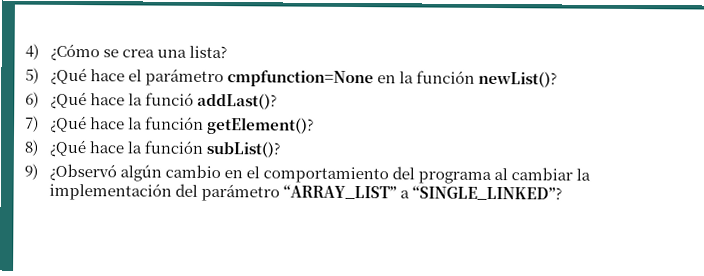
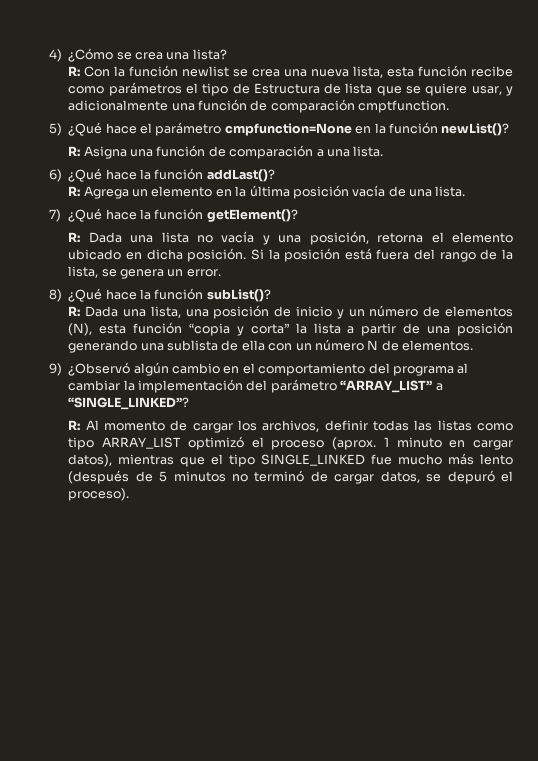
(228, 52) none -> [68,65,513,78] [68,82,513,96] [68,99,450,113] // R: Con la función newlist se crea una nueva lista, esta función recibe como parámetros el tipo de Estructura de lista que se quiere usar, y adicionalmente una función de comparación cmptfunction.
(558, 79) none -> [68,145,384,159] // R: Asigna una función de comparación a una lista.
[145,92,195,106] funció -> [154,168,204,180] función
(278, 101) none -> [68,185,466,199] // R: Agrega un elemento en la última posición vacía de una lista.
(315, 125) none -> [68,231,513,245] [68,248,513,262] [68,266,221,279] // R: Dada una lista no vacía y una posición, retorna el elemento ubicado en dicha posición. Si la posición está fuera del rango de la lista, se genera un error.
(281, 149) none -> [68,305,513,319] [68,322,513,336] [68,339,474,353] // R: Dada una lista, una posición de inicio y un número de elementos (N), esta función “copia y corta” la lista a partir de una posición generando una sublista de ella con un número N de elementos.
(563, 193) none -> [68,420,513,433] [68,436,513,450] [68,453,513,467] [68,470,513,484] [68,488,130,501] // R: Al momento de cargar los archivos, definir todas las listas como tipo ARRAY_LIST optimizó el proceso (aprox. 1 minuto en cargar datos), mientras que el tipo SINGLE_LINKED fue mucho más lento (después de 5 minutos no terminó de cargar datos, se depuró el proceso).

